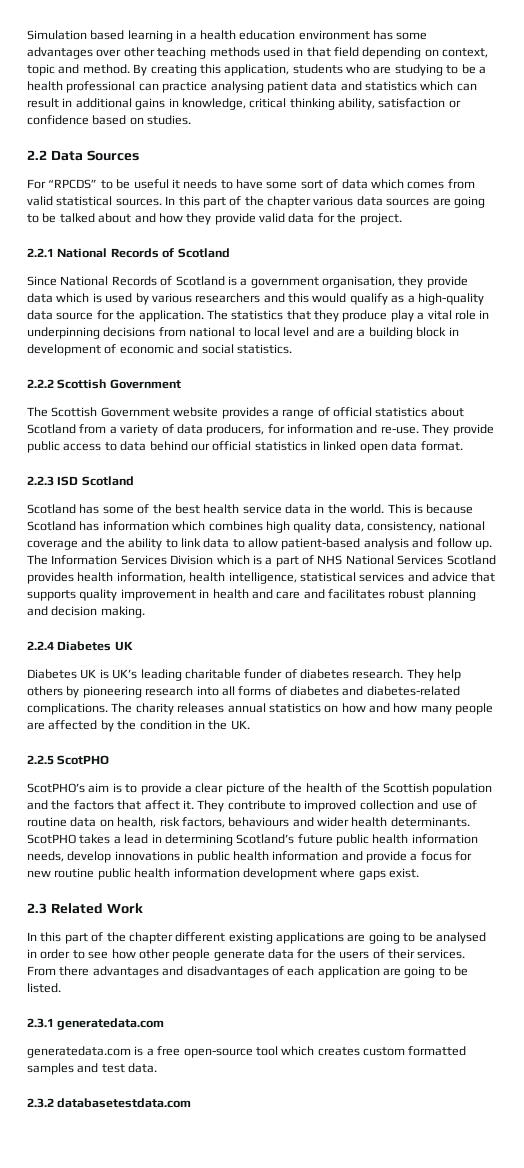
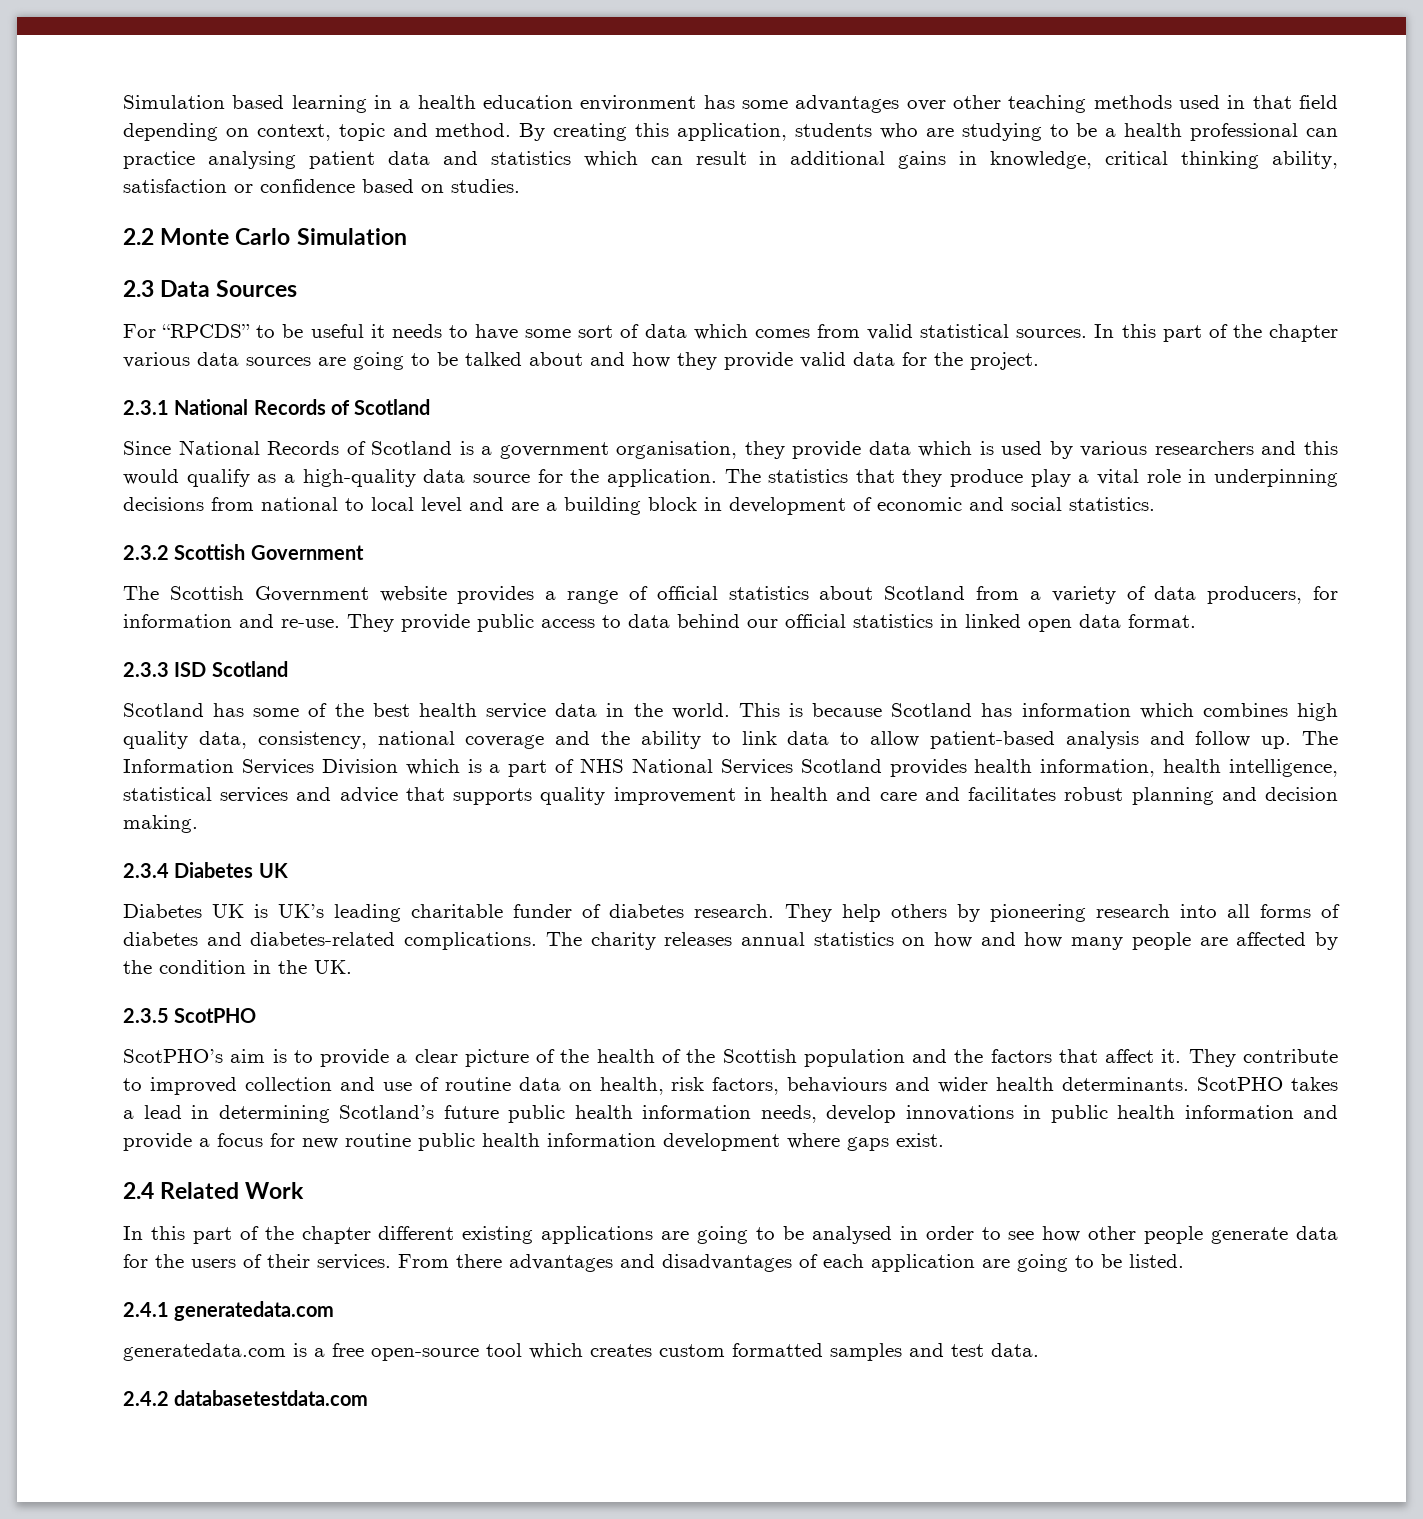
(47, 155) none -> [160,228,407,245] [123,280,154,297] Monte Carlo Simulation // 2.3
[27,248,54,257] 2.2.1 -> [123,400,169,415] 2.3.1
[27,379,54,388] 2.2.2 -> [123,545,169,560] 2.3.2
[27,476,54,486] 2.2.3 -> [123,662,169,677] 2.3.3
[27,641,54,650] 2.2.4 -> [123,863,169,878] 2.3.4
[27,755,54,765] 2.2.5 -> [123,1008,169,1023] 2.3.5
[27,903,47,914] 2.3 -> [123,1182,154,1199] 2.4
[27,1018,54,1028] 2.3.1 -> [123,1302,169,1317] 2.4.1
[27,1098,54,1108] 2.3.2 -> [123,1391,169,1406] 2.4.2

